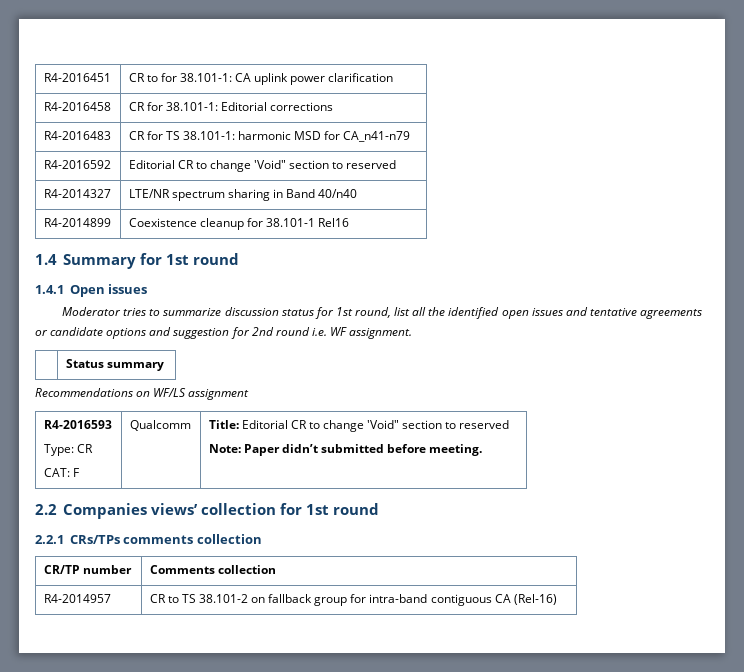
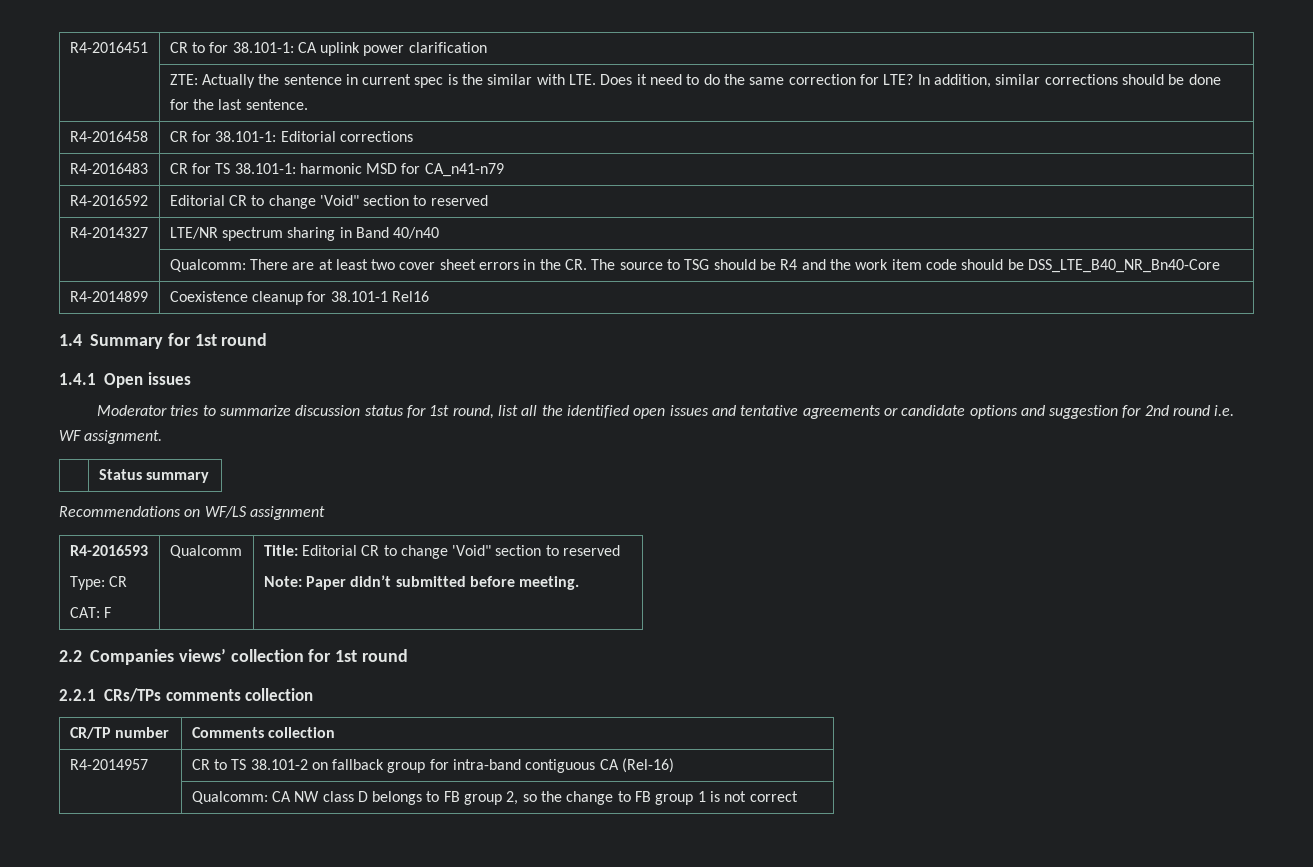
(394, 77) none -> [169,74,1221,88] [169,99,308,110] // | ZTE: Actually the sentence in current spec is the similar with LTE. Does it need to do the same correction for LTE? In addition, similar corrections should be done for the last sentence.
(358, 193) none -> [169,259,1220,273] // | Qualcomm: There are at least two cover sheet errors in the CR. The source to TSG should be R4 and the work item code should be DSS_LTE_B40_NR_Bn40-Core
(557, 599) none -> [191,791,798,805] // | Qualcomm: CA NW class D belongs to FB group 2, so the change to FB group 1 is not correct

